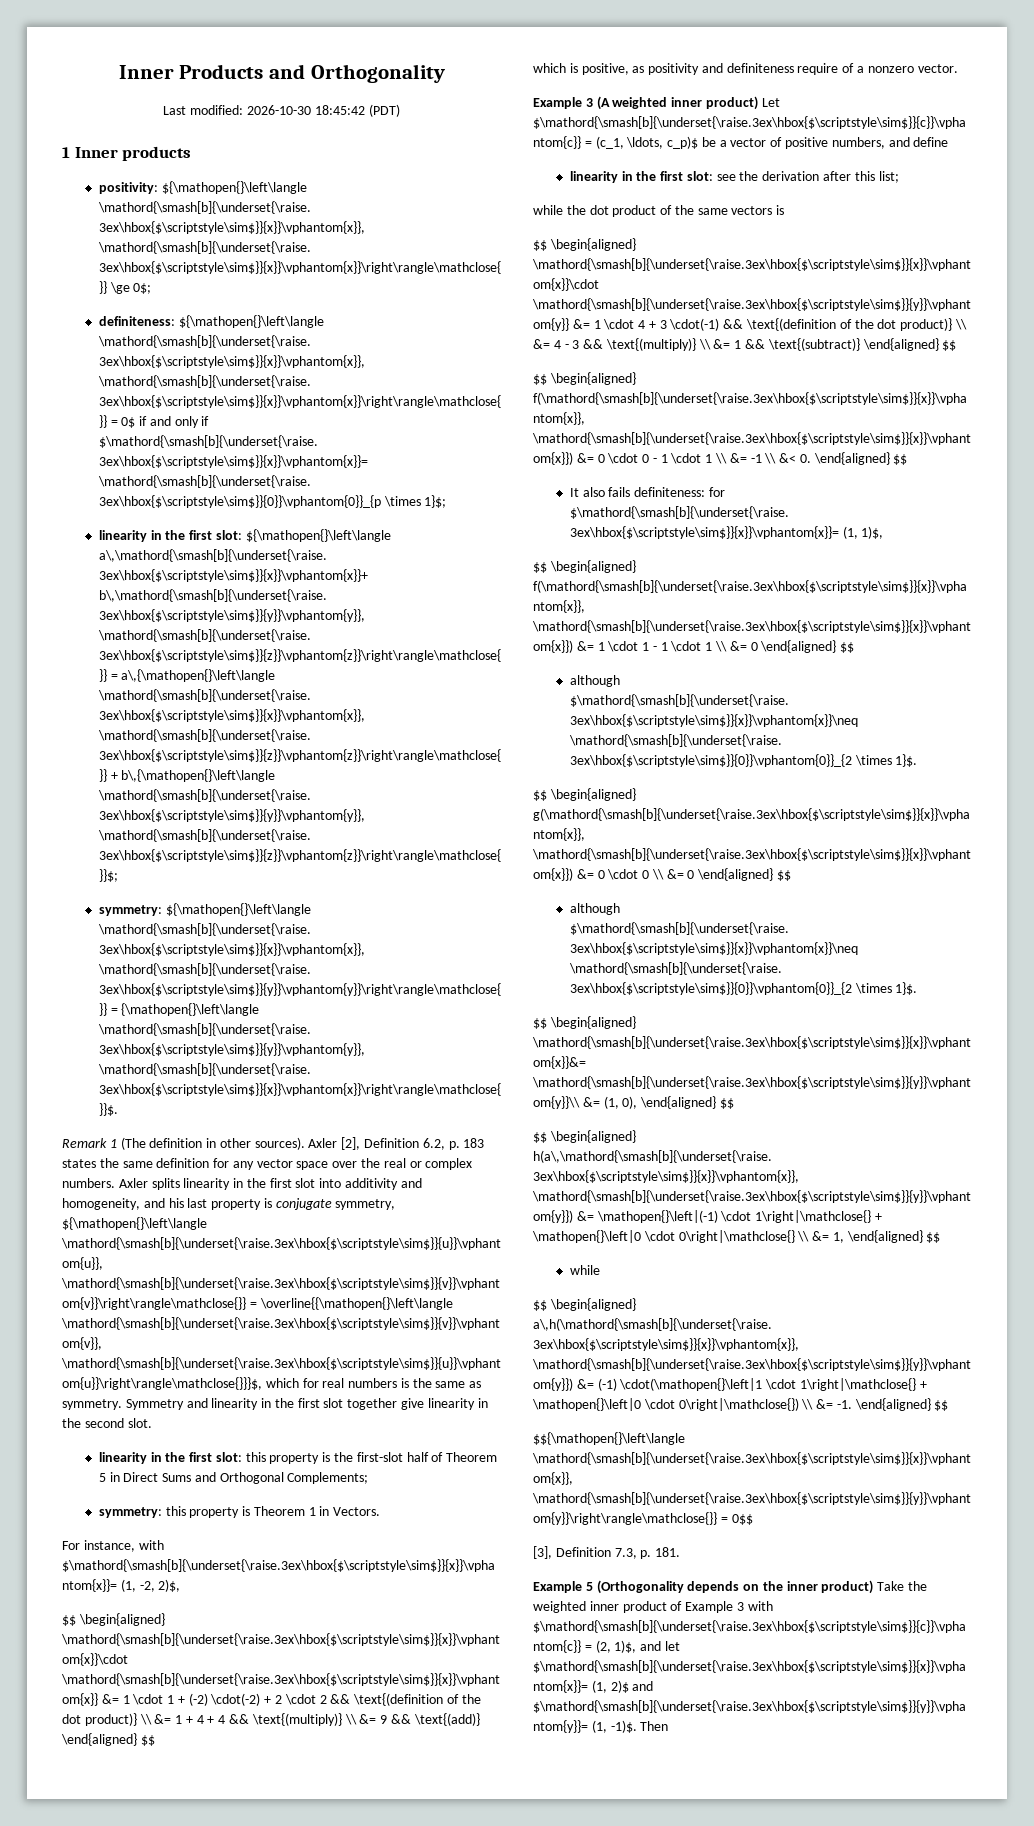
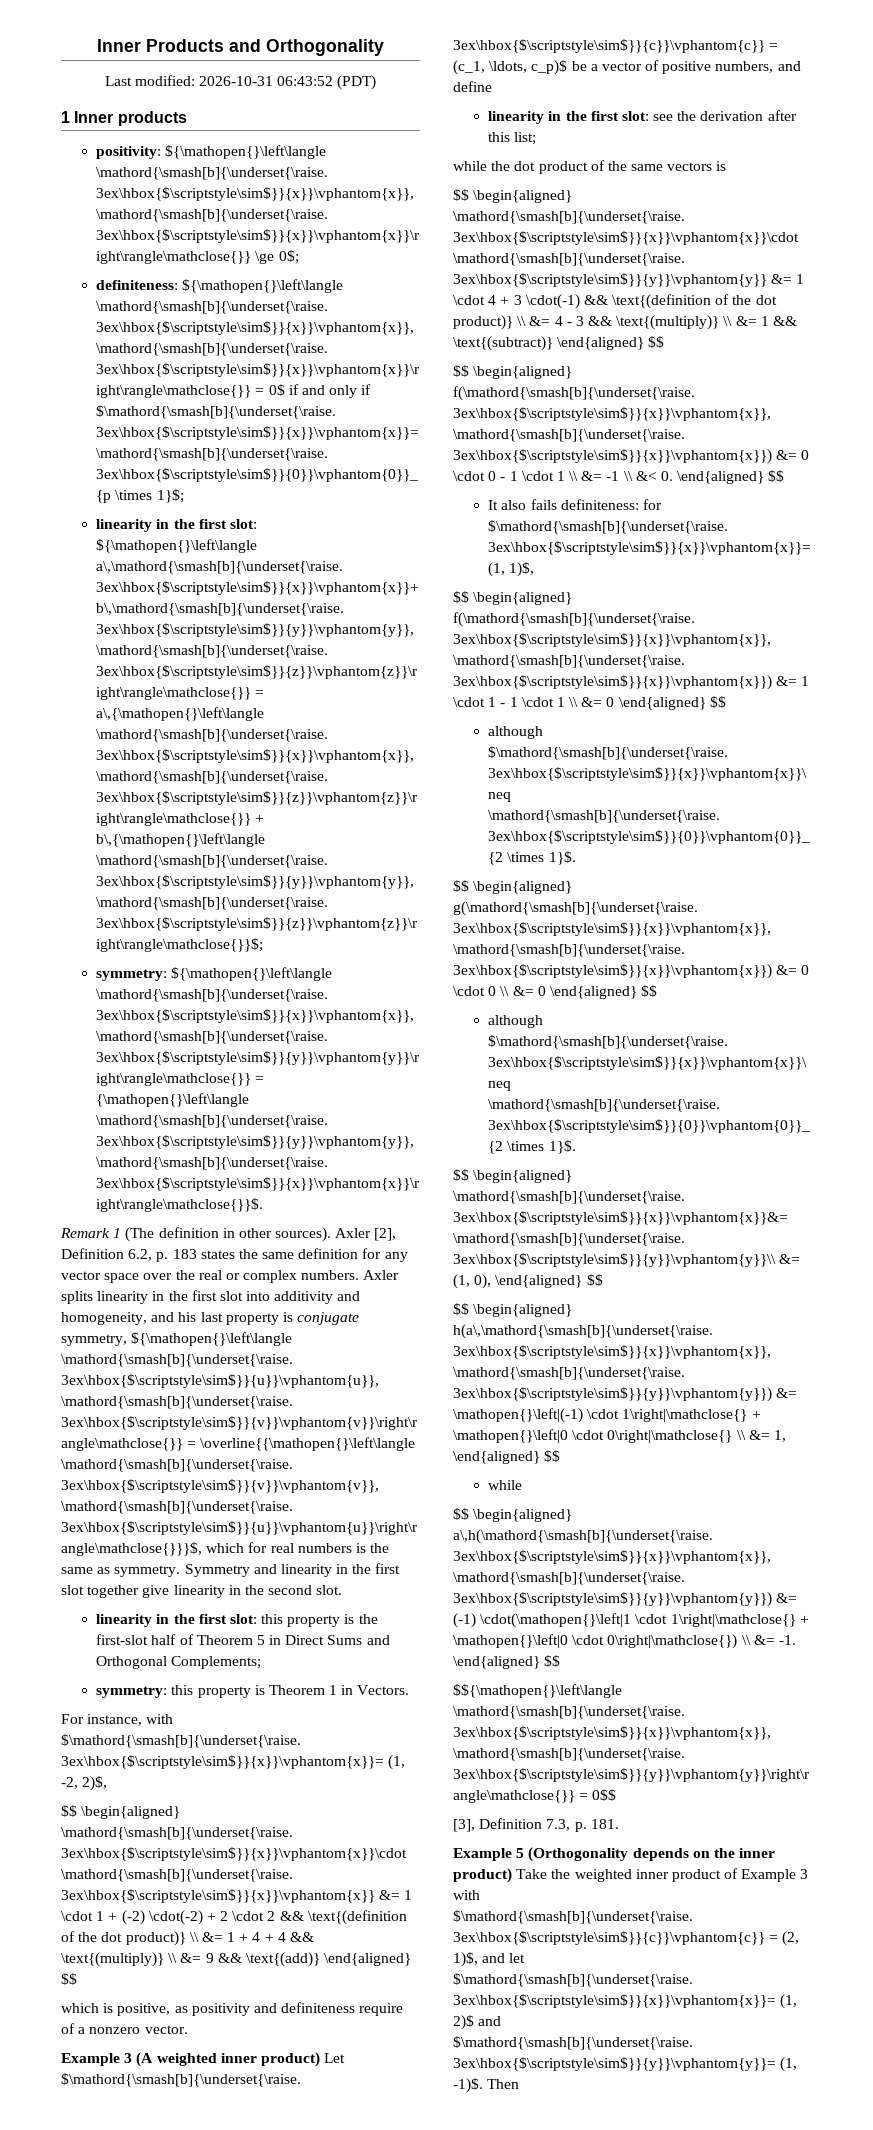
[247,105,365,115] 2026-10-30 18:45:42 -> [199,76,334,86] 2026-10-31 06:43:52

